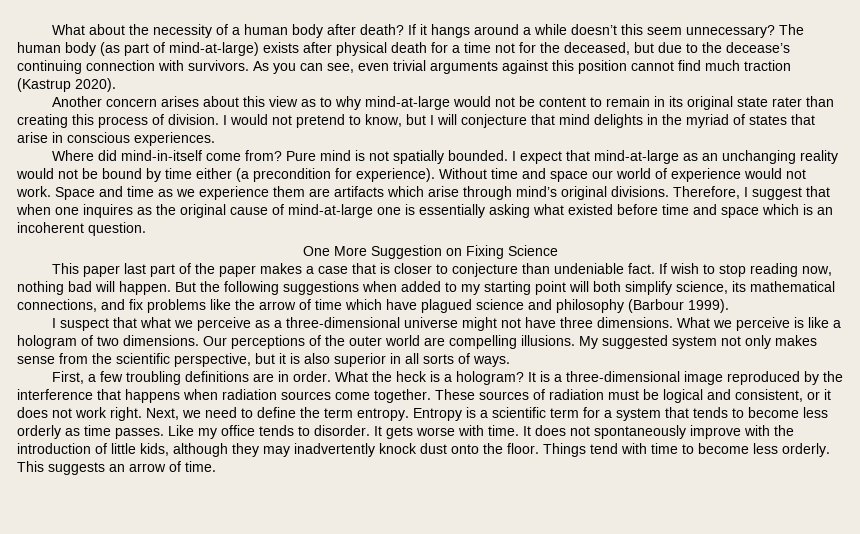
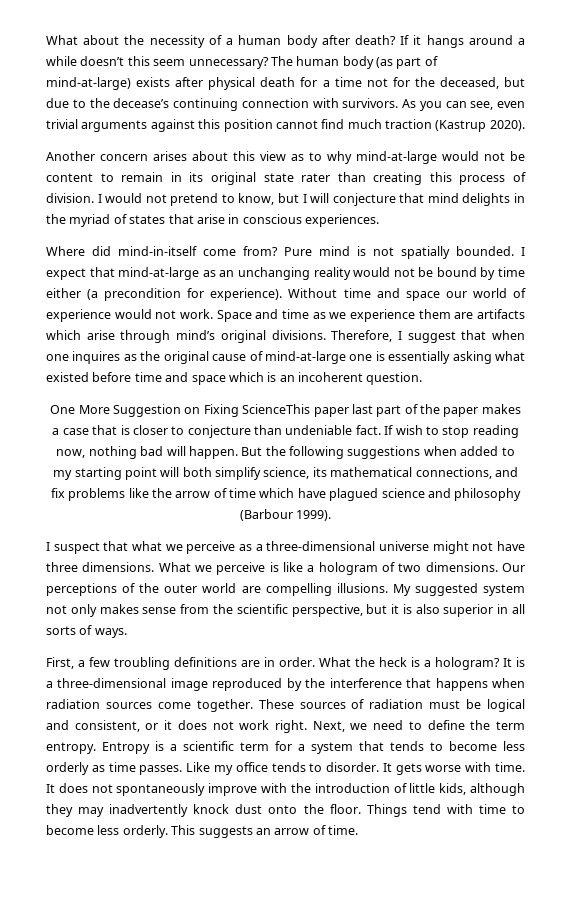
[507,245,558,256] [51,263,79,274] Science // This -> [242,404,311,414] ScienceThis

